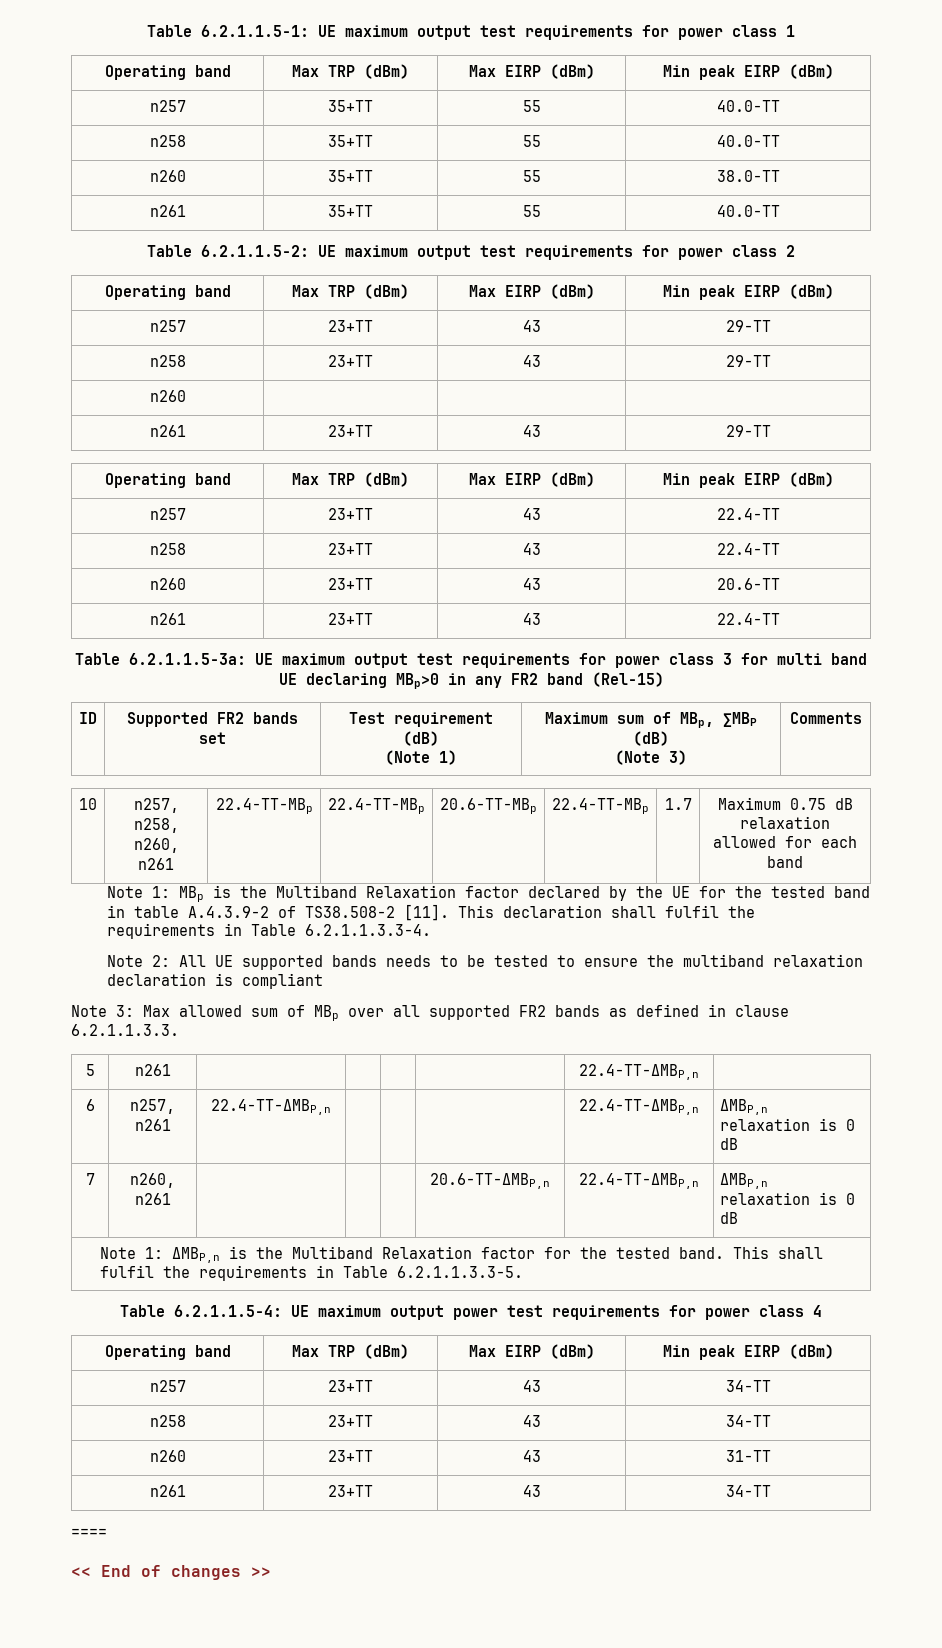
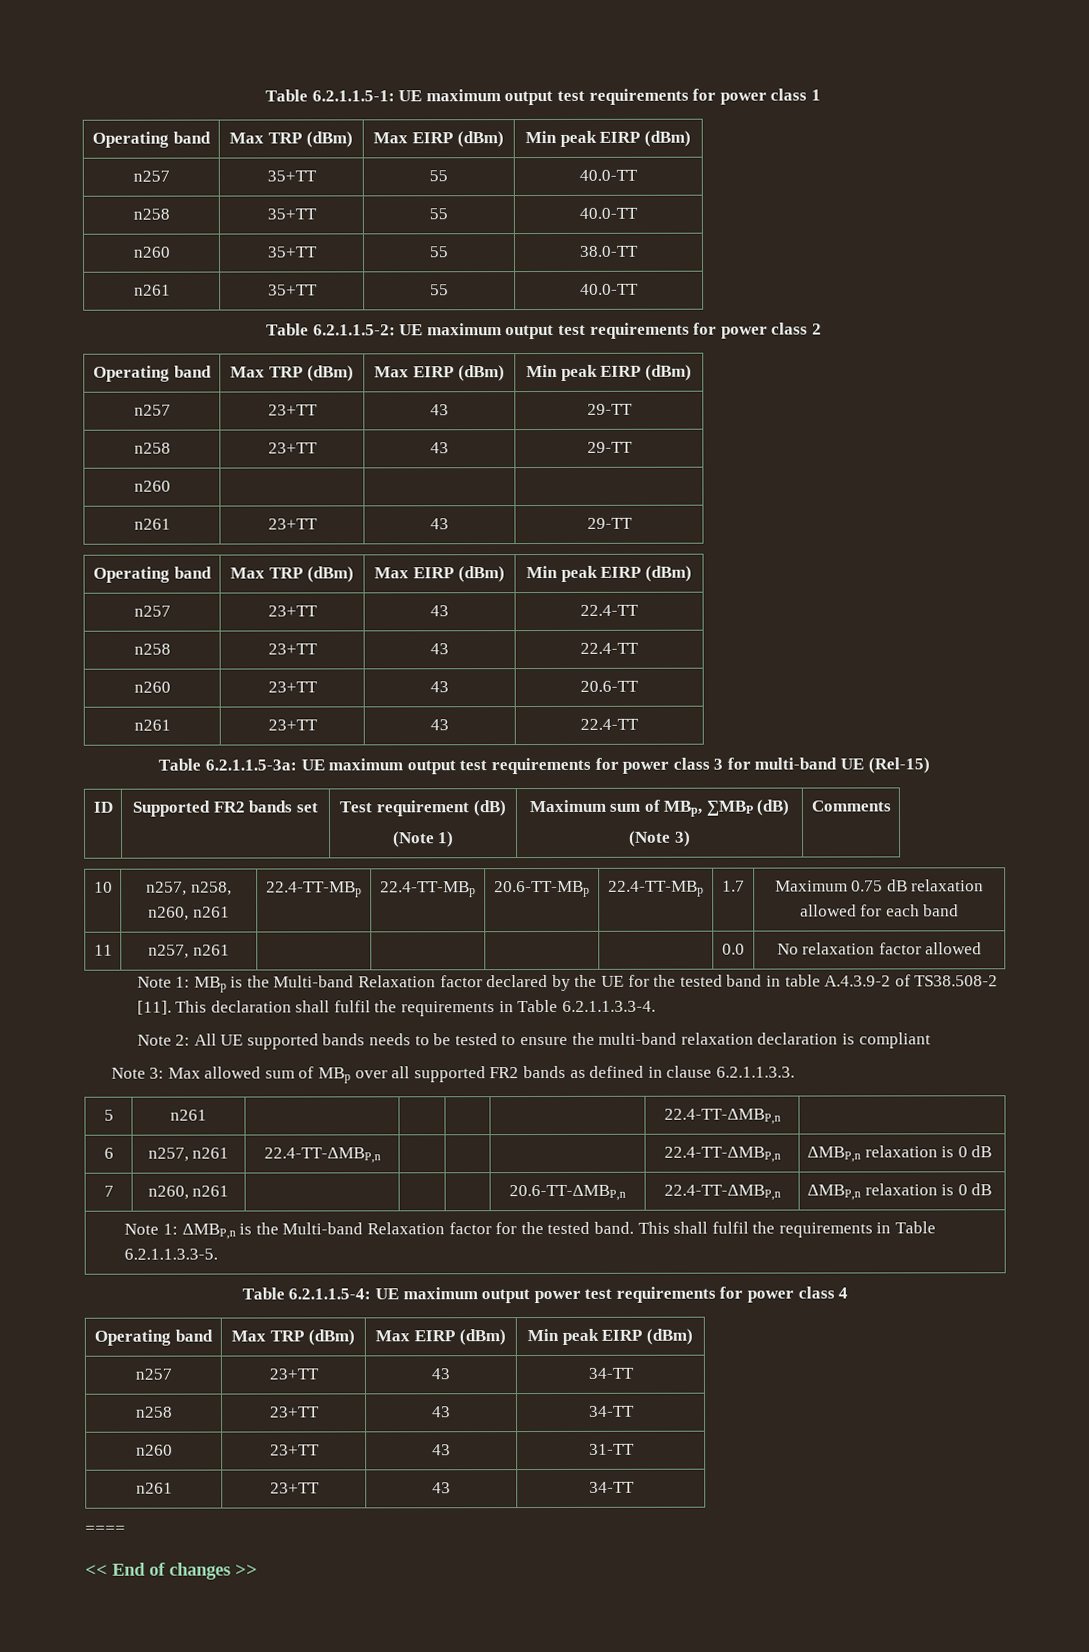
[777,653,867,665] [278,673,583,689] multi band UE declaring MBp>0 in any FR2 band -> [754,757,865,770] multi-band UE
(803, 862) none -> [93,944,113,956] [148,944,230,959] [722,943,745,955] [776,942,983,955] // 11 | n257, n261 | | | | | 0.0 | No relaxation factor allowed
[276,885,358,898] Multiband -> [273,975,355,988] Multi-band
[683,954,765,967] multiband -> [598,1032,678,1045] multi-band
[291,1246,373,1259] Multiband -> [282,1222,364,1235] Multi-band

